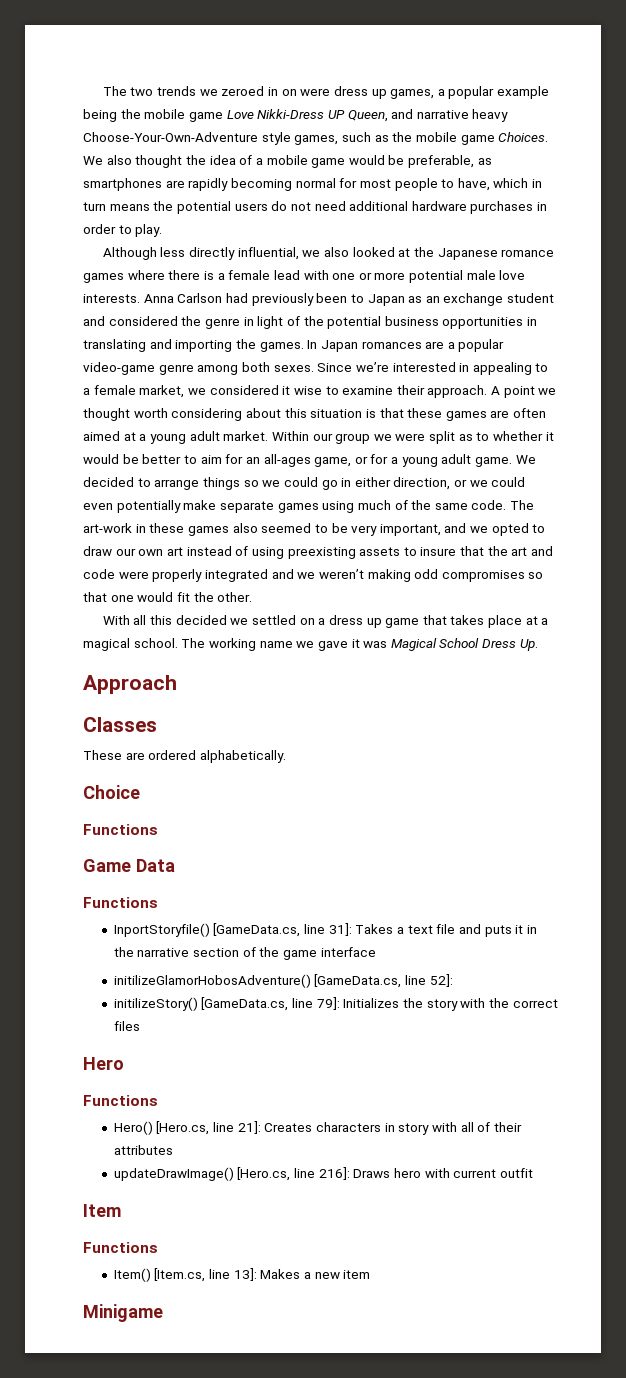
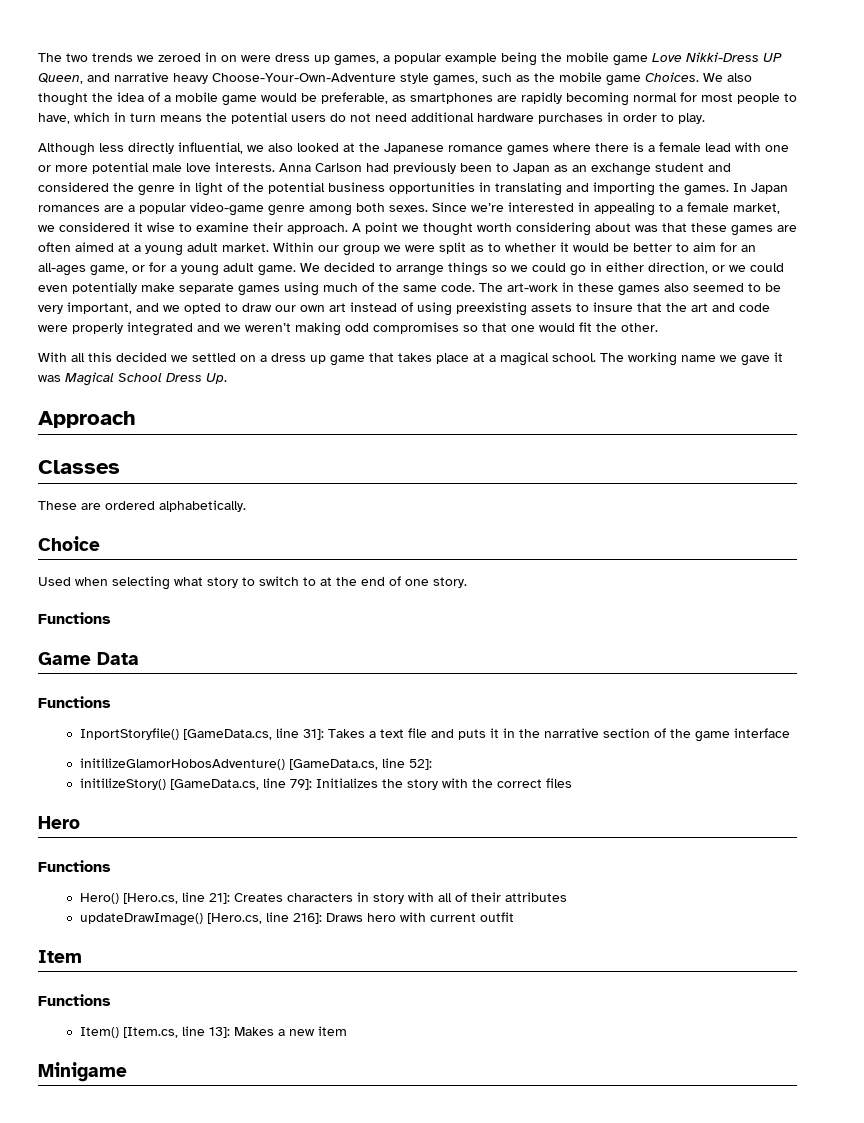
[284,408,376,418] this situation is -> [635,225,658,232] was
(140, 792) none -> [38,576,467,590] // Used when selecting what story to switch to at the end of one story.

